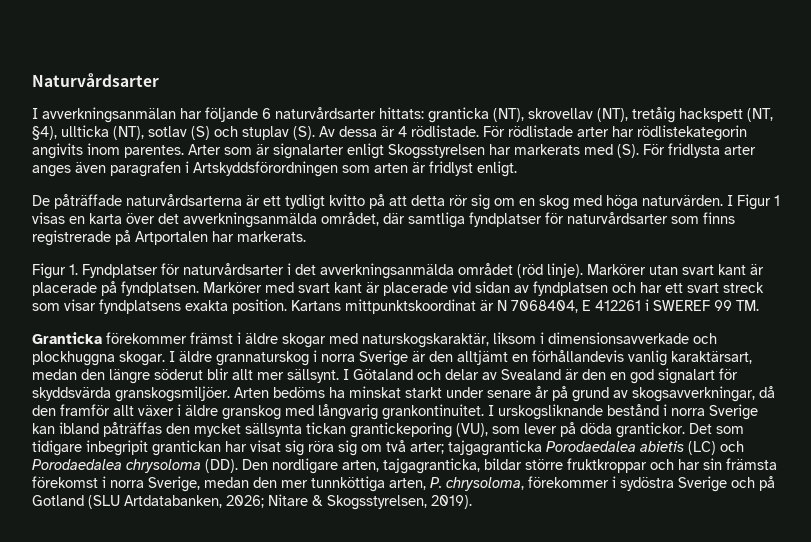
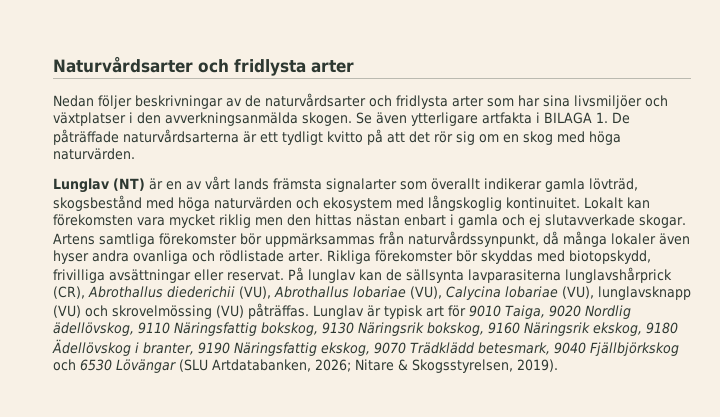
[32,107,773,123] [32,125,747,141] [32,143,756,159] [32,161,517,177] // I avverkningsanmälan har följande 6 naturvårdsarter hittats: granticka (NT), skrovellav (NT), tretåig hackspett (NT, §4), ullticka (NT), sotlav (S) och stuplav (S). Av dessa är 4 rödlistade. För rödlistade arter har rödlistekategorin angivits inom parentes. Arter som är signalarter enligt Skogsstyrelsen har markerats med (S). För fridlysta arter anges även paragrafen i Artskyddsförordningen som arten är fridlyst enligt. // -> [198,59,354,76] [53,93,668,109] [53,112,608,126] och fridlysta arter // Nedan följer beskrivningar av de naturvårdsarter och fridlysta arter som har sina livsmiljöer och växtplatser i den avverkningsanmälda skogen. Se även ytterligare artfakta i BILAGA 1.
[411,195,445,206] detta -> [409,131,430,143] det
[727,194,780,210] [32,212,735,228] [32,230,306,246] [32,263,764,279] [32,281,764,296] [32,299,759,314] [32,332,717,348] [32,350,752,366] [32,368,738,384] [32,386,775,402] [32,404,758,420] [32,422,744,438] [32,440,744,456] [32,458,777,474] [32,476,775,492] [32,495,84,506] I Figur 1 visas en karta över det avverkningsanmälda området, där samtliga fyndplatser för naturvårdsarter som finns registrerade på Artportalen har markerats. // Figur 1. Fyndplatser för naturvårdsarter i det avverkningsanmälda området (röd linje). Markörer utan svart kant är placerade på fyndplatsen. Markörer med svart kant är placerade vid sidan av fyndplatsen och har ett svart streck som visar fyndplatsens exakta position. Kartans mittpunktskoordinat är N 7068404, E 412261 i SWEREF 99 TM. // Granticka förekommer främst i äldre skogar med naturskogskaraktär, liksom i dimensionsavverkade och plockhuggna skogar. I äldre grannaturskog i norra Sverige är den alltjämt en förhållandevis vanlig karaktärsart, medan den längre söderut blir allt mer sällsynt. I Götaland och delar av Svealand är den en god signalart för skyddsvärda granskogsmiljöer. Arten bedöms ha minskat starkt under senare år på grund av skogsavverkningar, då den framför allt växer i äldre granskog med långvarig grankontinuitet. I urskogsliknande bestånd i norra Sverige kan ibland påträffas den mycket sällsynta tickan grantickeporing (VU), som lever på döda grantickor. Det som tidigare inbegripit grantickan har visat sig röra sig om två arter; tajgagranticka Porodaedalea abietis (LC) och Porodaedalea chrysoloma (DD). Den nordligare arten, tajgagranticka, bildar större fruktkroppar och har sin främsta förekomst i norra Sverige, medan den mer tunnköttiga arten, P. chrysoloma, förekommer i sydöstra Sverige och på Gotland -> [53,176,638,193] [53,195,650,211] [53,214,686,228] [53,231,690,247] [53,250,651,264] [53,267,672,283] [53,286,691,300] [53,303,631,319] [53,322,678,336] [52,339,679,356] [53,359,176,373] // Lunglav (NT) är en av vårt lands främsta signalarter som överallt indikerar gamla lövträd, skogsbestånd med höga naturvärden och ekosystem med långskoglig kontinuitet. Lokalt kan förekomsten vara mycket riklig men den hittas nästan enbart i gamla och ej slutavverkade skogar. Artens samtliga förekomster bör uppmärksammas från naturvårdssynpunkt, då många lokaler även hyser andra ovanliga och rödlistade arter. Rikliga förekomster bör skyddas med biotopskydd, frivilliga avsättningar eller reservat. På lunglav kan de sällsynta lavparasiterna lunglavshårprick (CR), Abrothallus diederichii (VU), Abrothallus lobariae (VU), Calycina lobariae (VU), lunglavsknapp (VU) och skrovelmössing (VU) påträffas. Lunglav är typisk art för 9010 Taiga, 9020 Nordlig ädellövskog, 9110 Näringsfattig bokskog, 9130 Näringsrik bokskog, 9160 Näringsrik ekskog, 9180 Ädellövskog i branter, 9190 Näringsfattig ekskog, 9070 Trädklädd betesmark, 9040 Fjällbjörkskog och 6530 Lövängar

